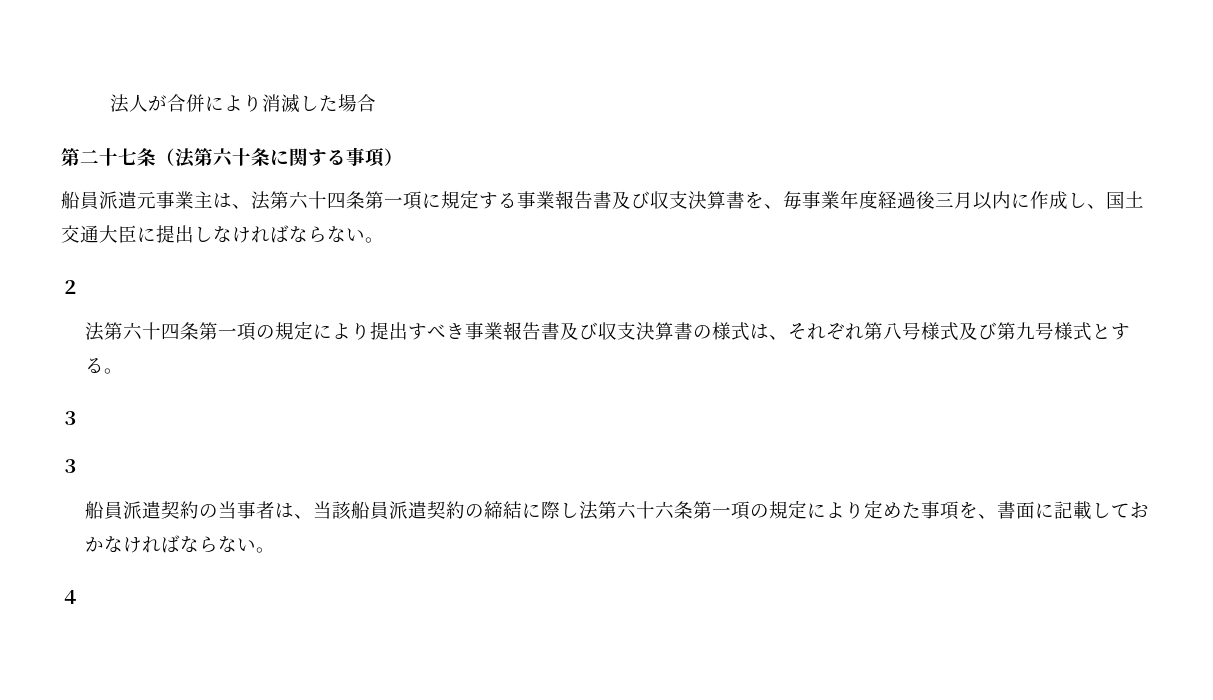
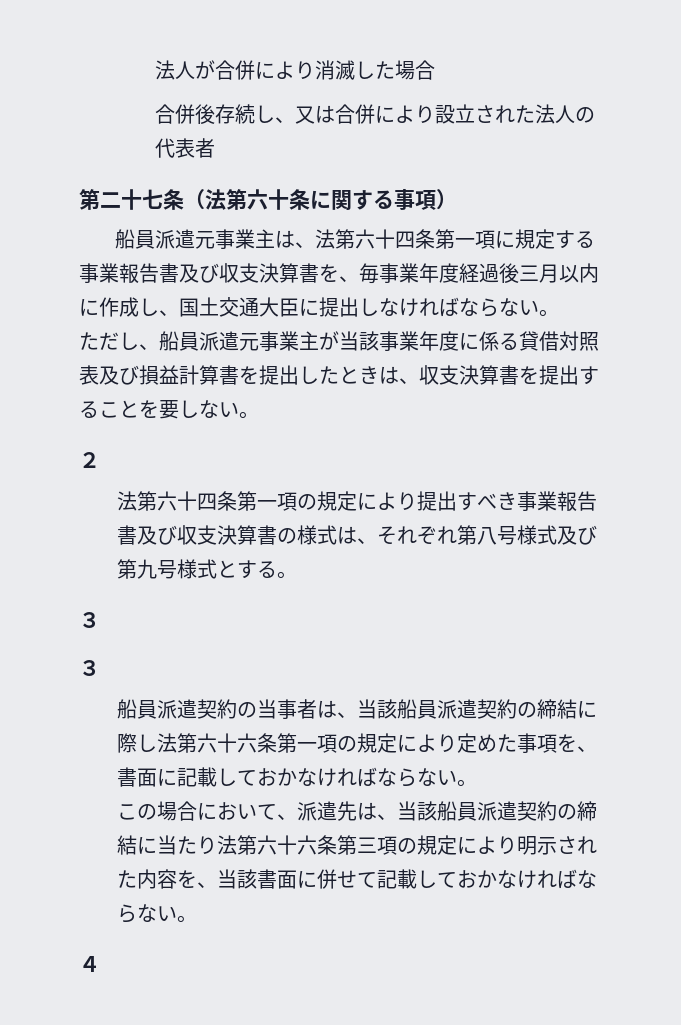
(376, 103) none -> [155,104,596,124] [155,138,216,158] // 合併後存続し、又は合併により設立された法人の代表者
(384, 240) none -> [79,331,599,351] [79,365,599,385] [79,400,259,419] // ただし、船員派遣元事業主が当該事業年度に係る貸借対照表及び損益計算書を提出したときは、収支決算書を提出することを要しない。
(276, 550) none -> [117,801,598,821] [117,835,598,855] [117,869,598,889] [117,904,198,923] // この場合において、派遣先は、当該船員派遣契約の締結に当たり法第六十六条第三項の規定により明示された内容を、当該書面に併せて記載しておかなければならない。

